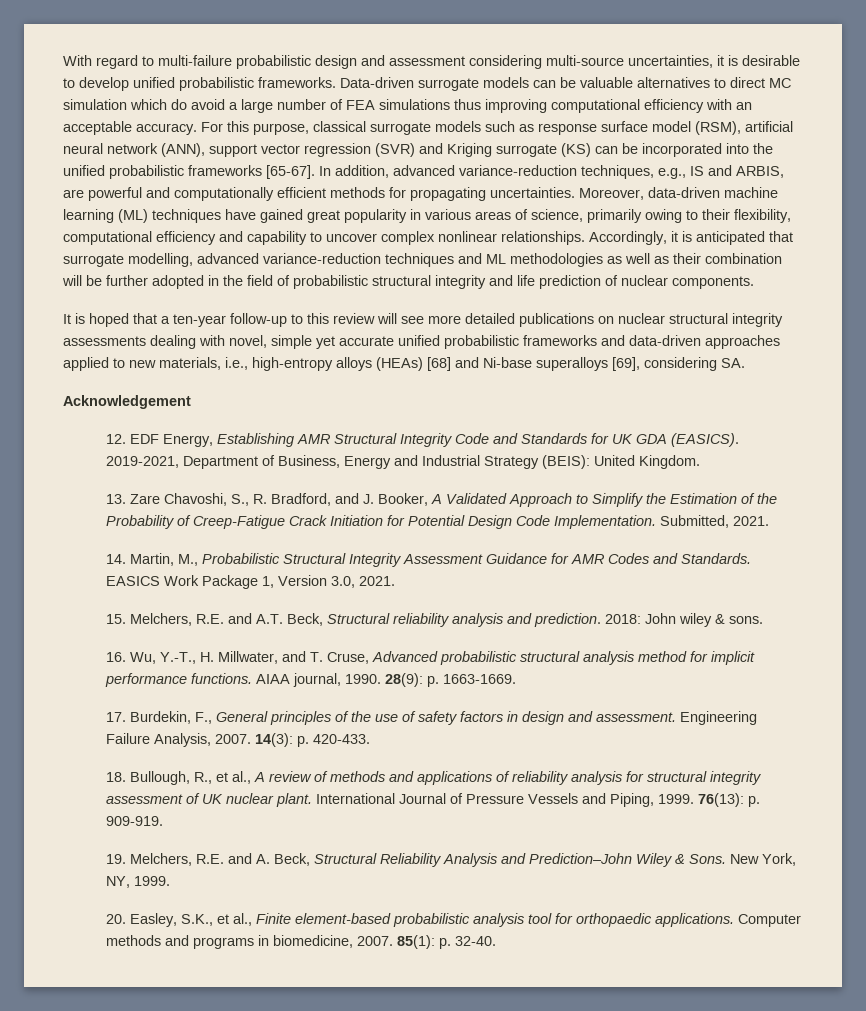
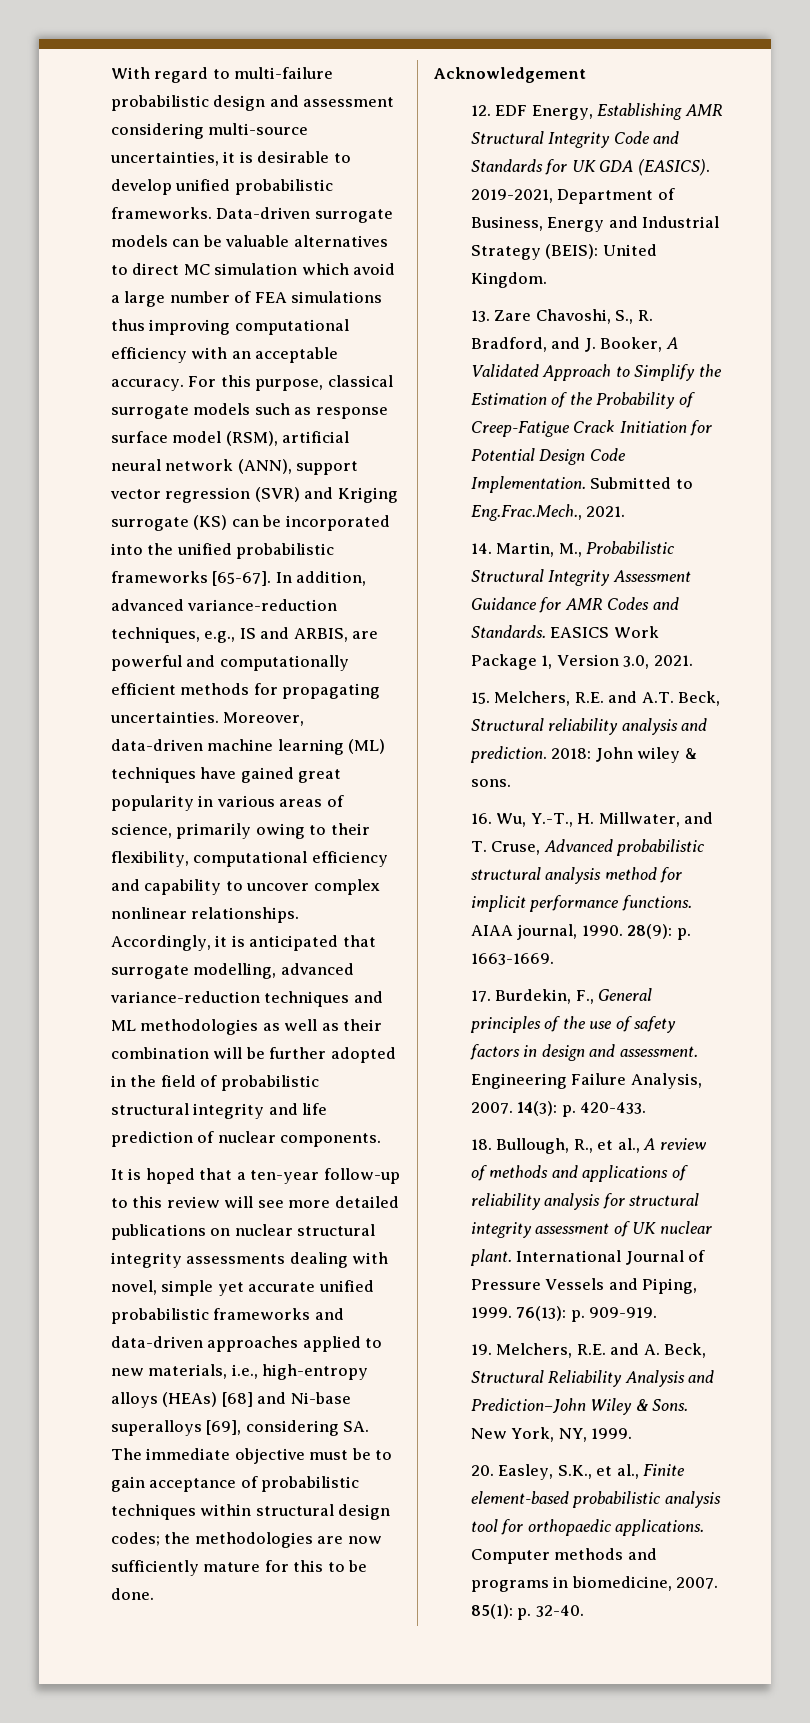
[171,99,187,110] do -> (349, 269) none
(745, 363) none -> [111,1448,393,1464] [111,1476,360,1492] [111,1504,391,1520] [111,1532,382,1548] [111,1560,368,1576] [111,1588,154,1600] The immediate objective must be to gain acceptance of probabilistic techniques within structural design codes; the methodologies are now sufficiently mature for this to be done.
[659,515,729,528] Submitted, -> [590,477,693,489] [471,504,583,521] Submitted to Eng.Frac.Mech.,

